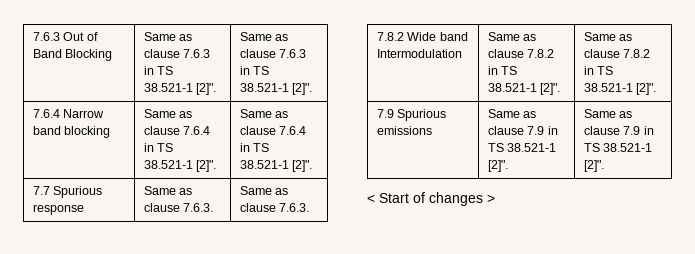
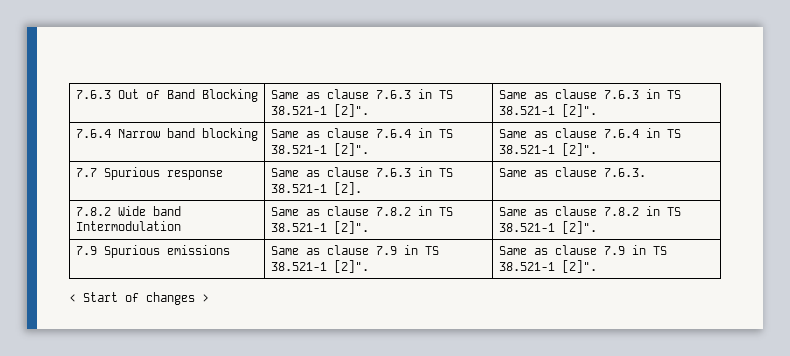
[183,203,214,212] 7.6.3. -> [375,167,453,177] [270,182,362,195] 7.6.3 in TS 38.521-1 [2].

